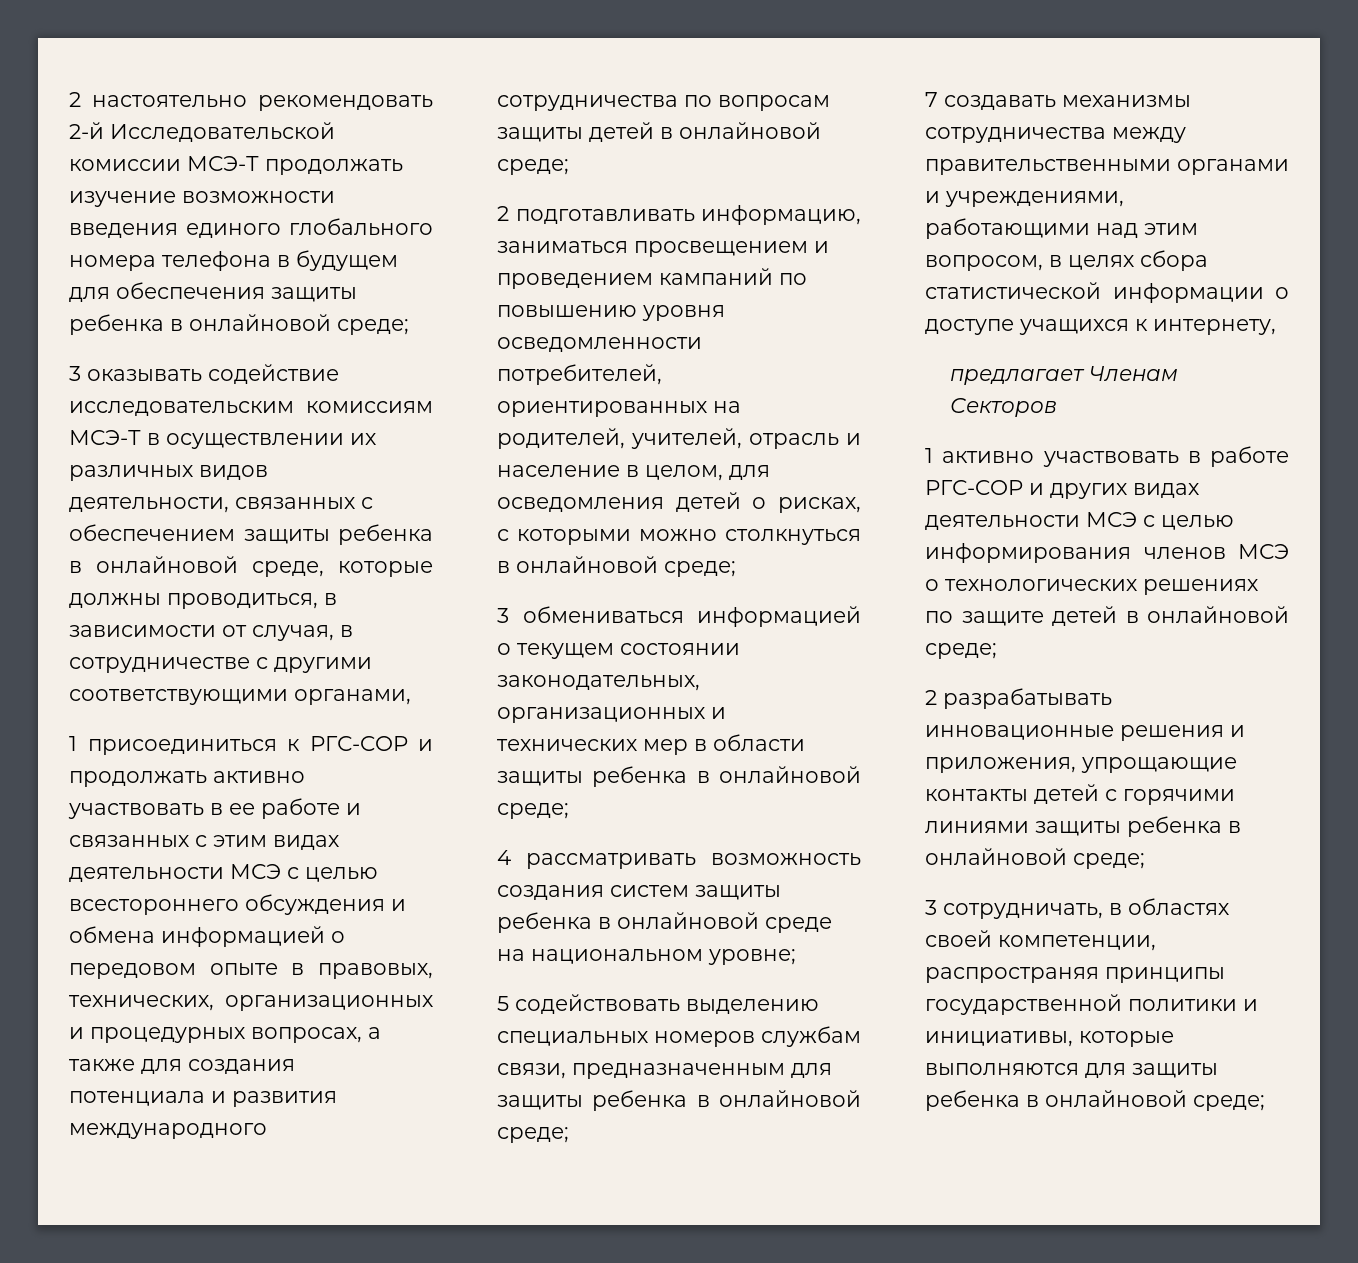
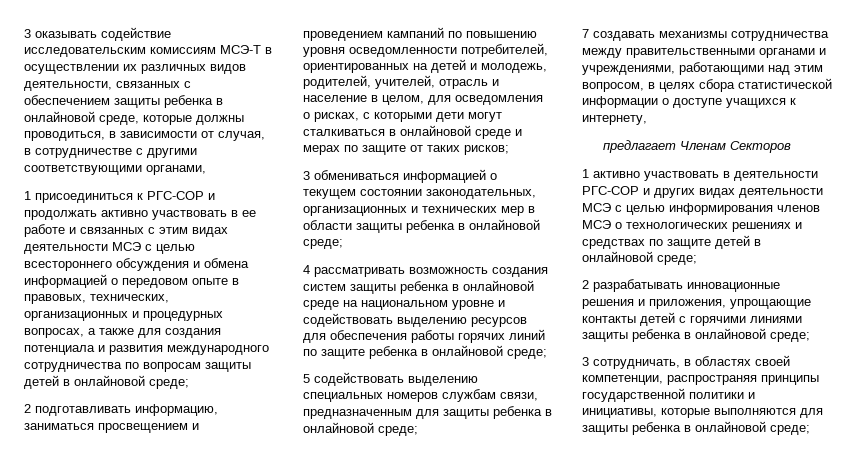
[69,92,433,111] [69,122,335,142] [69,156,403,175] [69,191,335,207] [69,218,433,238] [69,250,398,271] [69,282,357,302] [69,314,409,335] 2 настоятельно рекомендовать 2-й Исследовательской комиссии МСЭ-Т продолжать изучение возможности введения единого глобального номера телефона в будущем для обеспечения защиты ребенка в онлайновой среде; // -> (24, 33) none
(741, 407) none -> [431,59,547,73] детей и молодежь,
[675,492,741,512] детей -> (543, 100) none
[639,529,861,545] [497,556,736,577] можно столкнуться в онлайновой среде; -> [436,112,502,122] [303,125,522,139] [303,145,509,155] дети могут сталкиваться в онлайновой среде и мерах по защите от таких рисков;
[708,949,796,965] уровне; -> [452,300,505,310] [303,313,527,327] [303,329,545,343] [303,345,547,359] уровне и содействовать выделению ресурсов для обеспечения работы горячих линий по защите ребенка в онлайновой среде;
[1210,446,1289,467] работе -> [734,171,818,181] деятельности
(1258, 587) none -> [795,222,802,229] [582,239,645,249] и средствах

